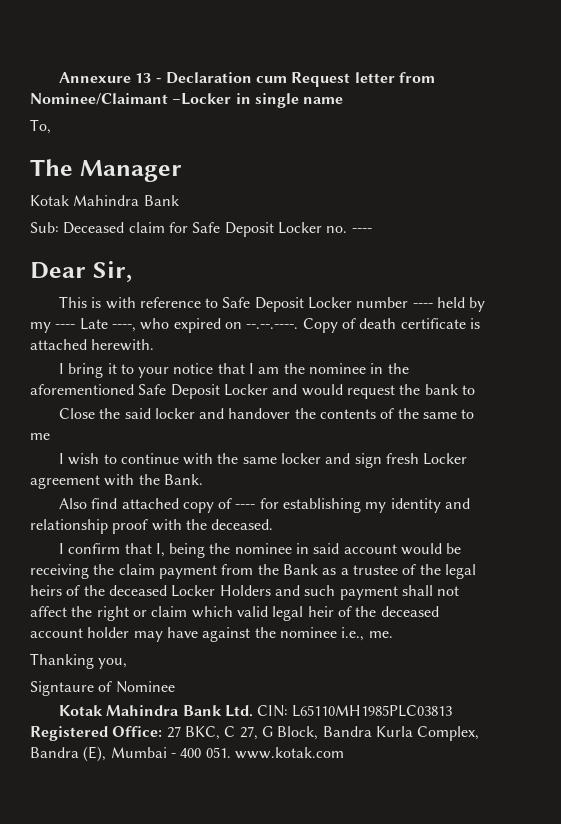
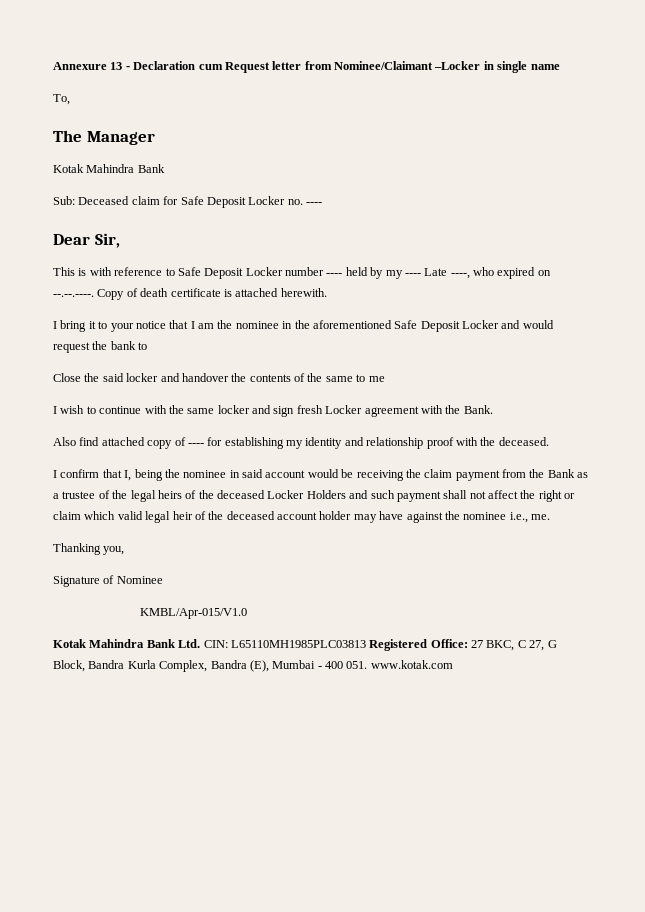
[30,681,94,696] Signtaure -> [53,576,100,587] Signature
(175, 687) none -> [139,608,247,619] // KMBL/Apr-015/V1.0

